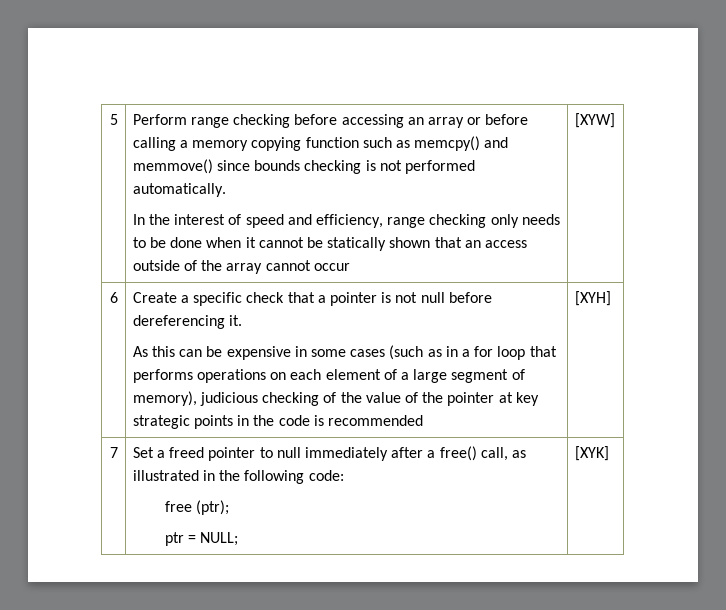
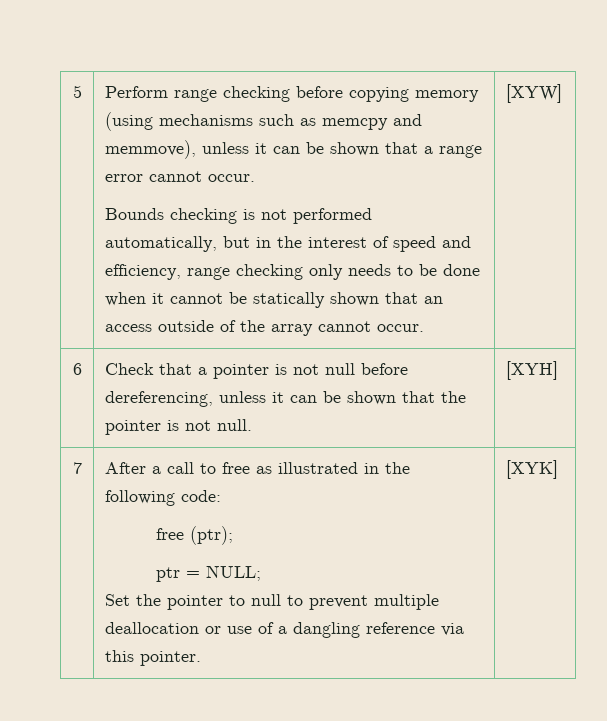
[341,114,529,128] [132,136,509,151] [132,159,301,174] accessing an array or before calling a memory copying function such as memcpy() and memmove() since bounds -> [348,87,479,102] [104,112,422,131] [104,140,482,159] [104,171,255,182] [104,208,164,220] copying memory (using mechanisms such as memcpy and memmove), unless it can be shown that a range error cannot occur. // Bounds
[132,183,226,197] [132,214,145,225] automatically. // In -> [104,236,271,252] automatically, but in
[313,263,350,271] occur -> [376,324,424,332] occur.
[132,292,285,306] Create a specific check -> [104,363,154,375] Check
[132,315,243,329] [132,345,557,360] [132,369,525,383] [132,391,539,406] [132,415,424,429] [574,291,611,306] [109,447,118,458] [132,446,508,461] dereferencing it. // As this can be expensive in some cases (such as in a for loop that performs operations on each element of a large segment of memory), judicious checking of the value of the pointer at key strategic points in the code is recommended | [XYH] // 7 | Set a freed pointer to null immediately after a free() call, -> [104,391,466,407] [104,419,252,435] [505,361,558,380] [72,462,82,474] [104,462,250,474] dereferencing, unless it can be shown that the pointer is not null. | [XYH] // 7 | After a call to free
(239, 539) none -> [104,594,439,610] [104,622,464,638] [104,650,201,666] // Set the pointer to null to prevent multiple deallocation or use of a dangling reference via this pointer.

